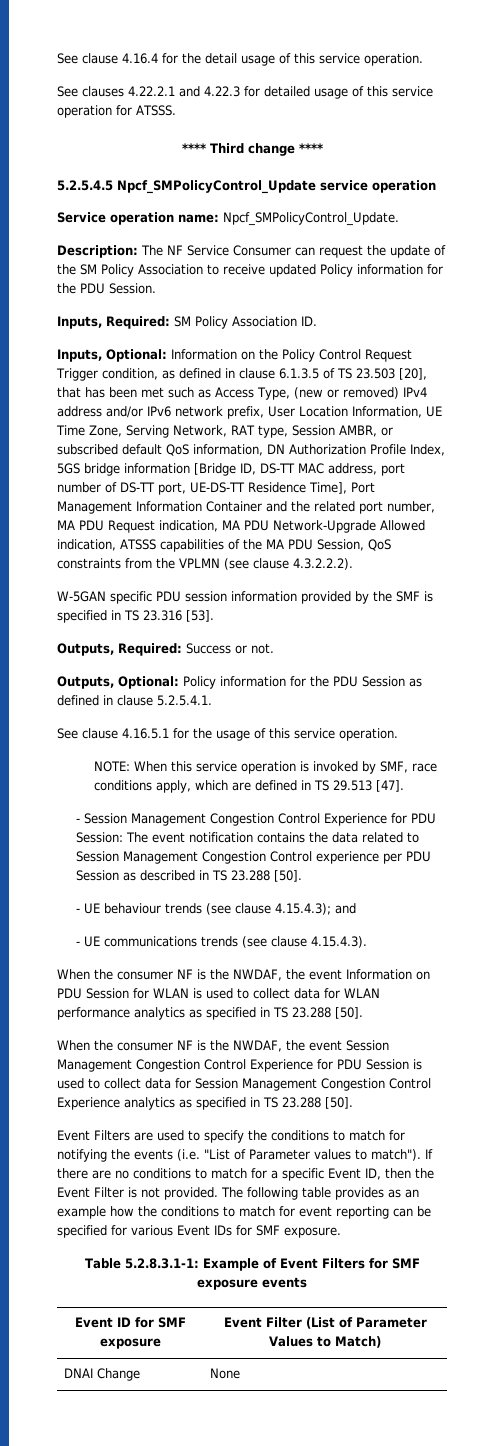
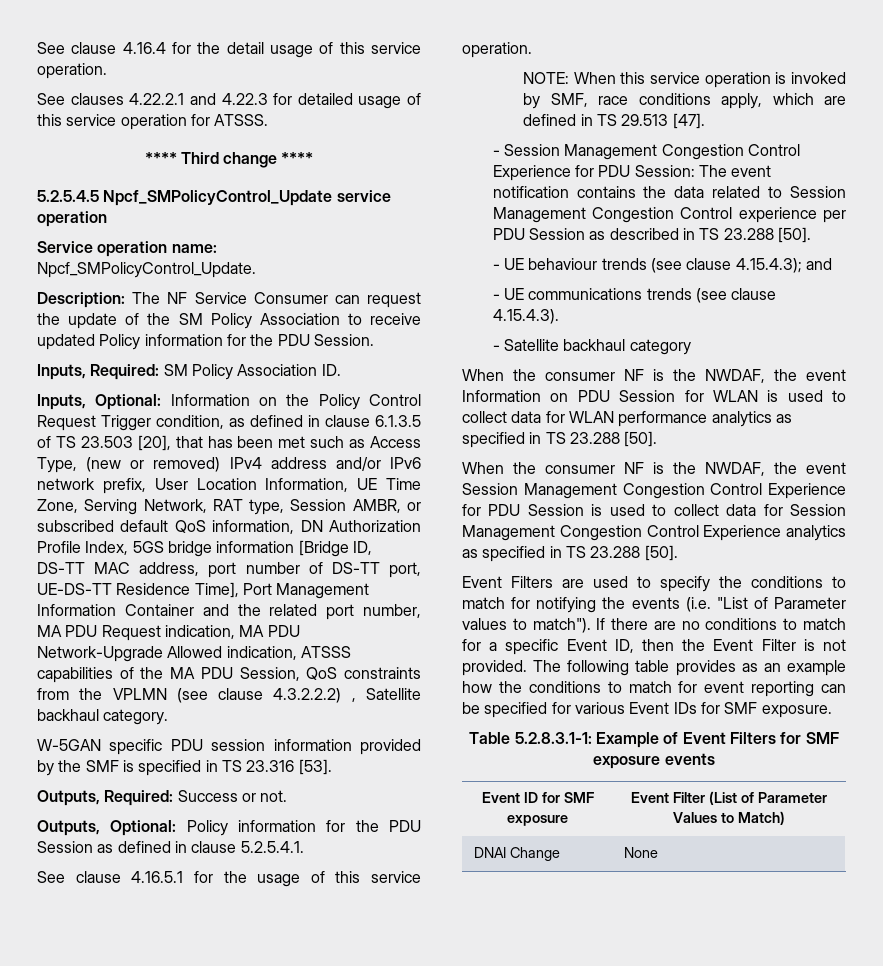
[293,558,353,570] 4.3.2.2.2). -> [273,688,421,703] [37,709,169,725] 4.3.2.2.2) , Satellite backhaul category.
(367, 942) none -> [492,339,691,355] // - Satellite backhaul category

